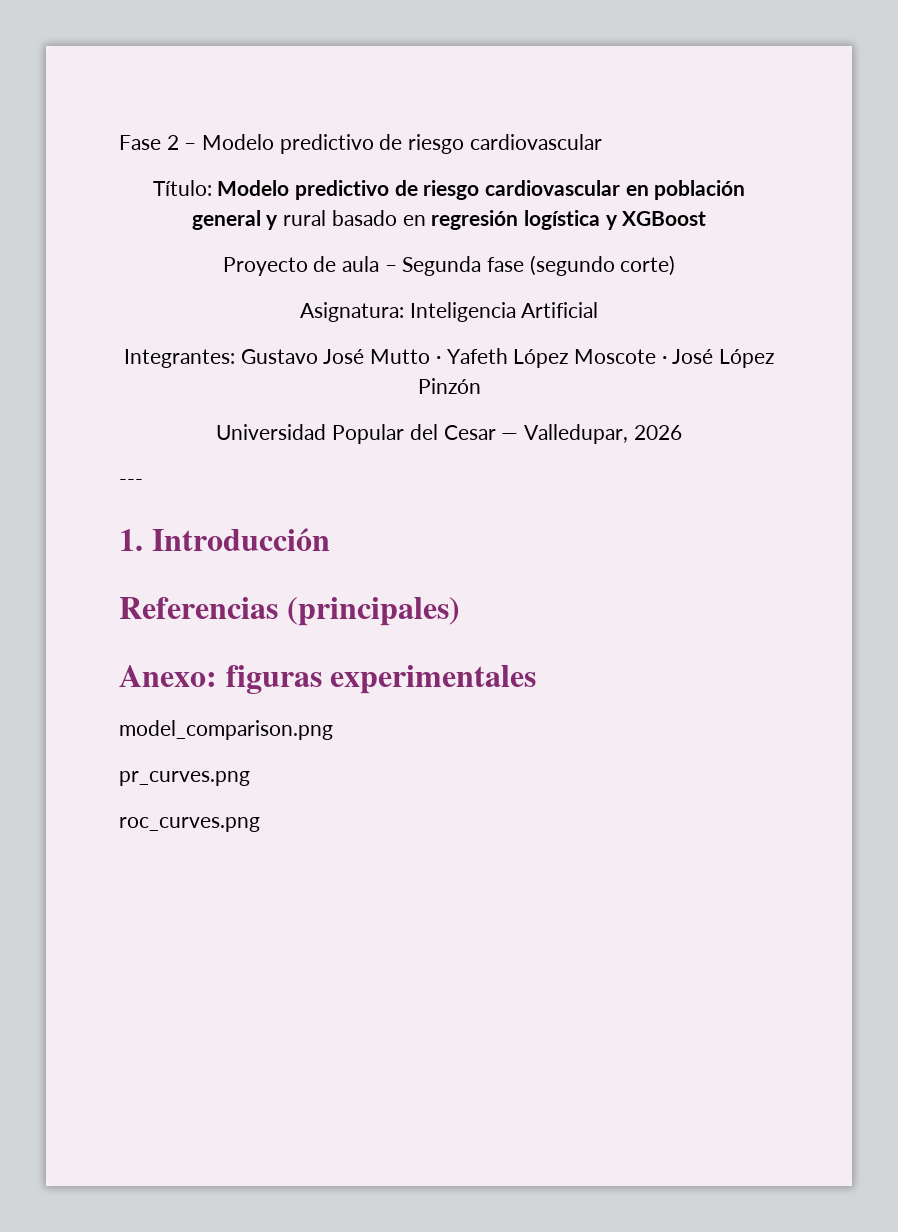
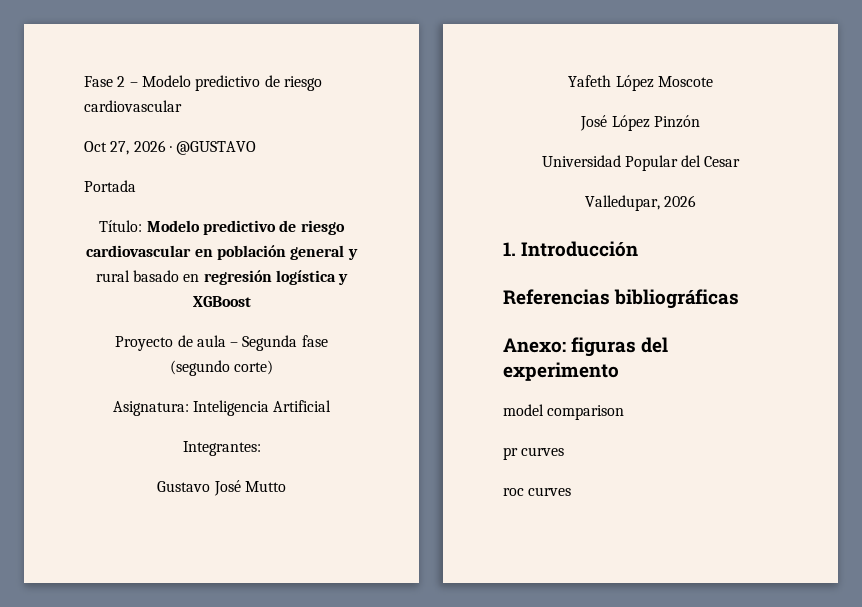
(602, 142) none -> [84,140,257,155] [84,180,136,192] // Oct 27, 2026 · @GUSTAVO // Portada
(236, 358) none -> (261, 448) //
[435,356,441,364] · -> (286, 486) //
[661,356,667,364] · -> (713, 81) //
[501,433,519,440] — -> (741, 161) //
[119,479,143,486] // --- -> (697, 201) none
[286,597,460,626] (principales) -> [614,289,740,309] bibliográficas
[330,665,537,694] [119,720,333,740] [119,771,250,786] [119,817,260,832] experimentales // model_comparison.png // pr_curves.png // roc_curves.png -> [641,337,669,353] [503,362,619,381] [503,404,625,420] [503,447,565,460] [503,487,572,496] del experimento // model comparison // pr curves // roc curves

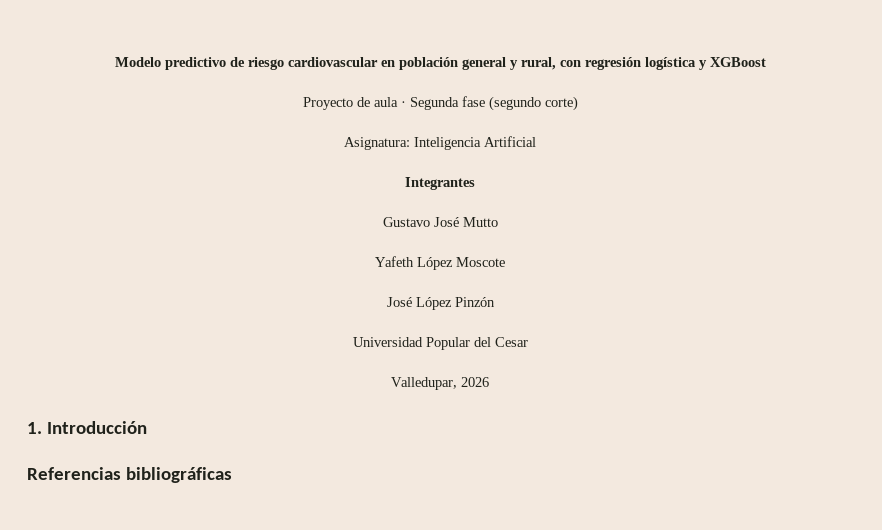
[84,75,322,91] [84,100,182,112] [84,140,257,155] [84,180,136,192] [99,220,143,232] Fase 2 – Modelo predictivo de riesgo cardiovascular // Oct 27, 2026 · @GUSTAVO // Portada // Título: -> (114, 62) none
[95,270,200,282] rural basado en -> [520,57,581,70] rural, con
[230,342,239,347] – -> [400,101,406,107] ·
[182,441,261,456] Integrantes: -> [405,177,475,190] Integrantes
[503,337,669,357] [503,362,619,381] [503,404,625,420] [503,447,565,460] [503,487,572,496] // Anexo: figuras del experimento // model comparison // pr curves // roc curves -> (232, 475) none

